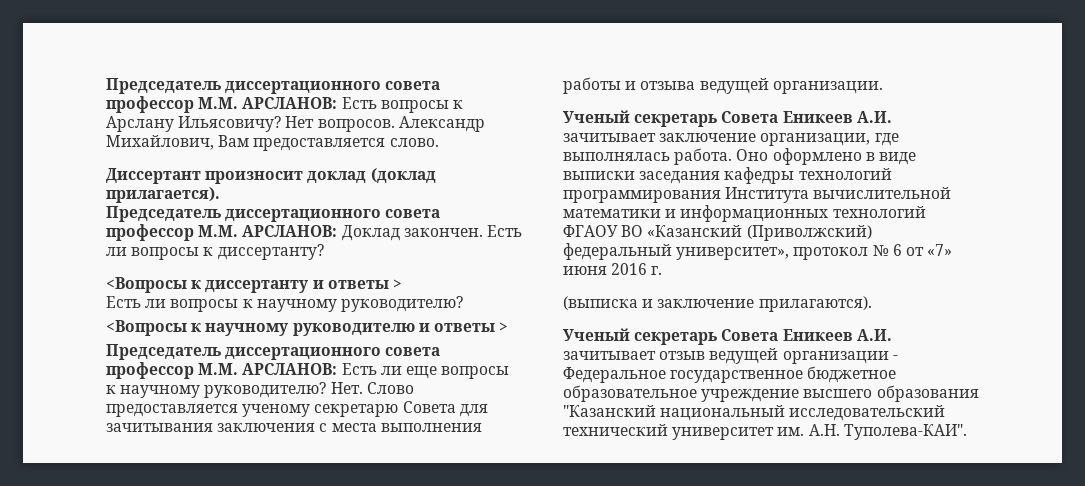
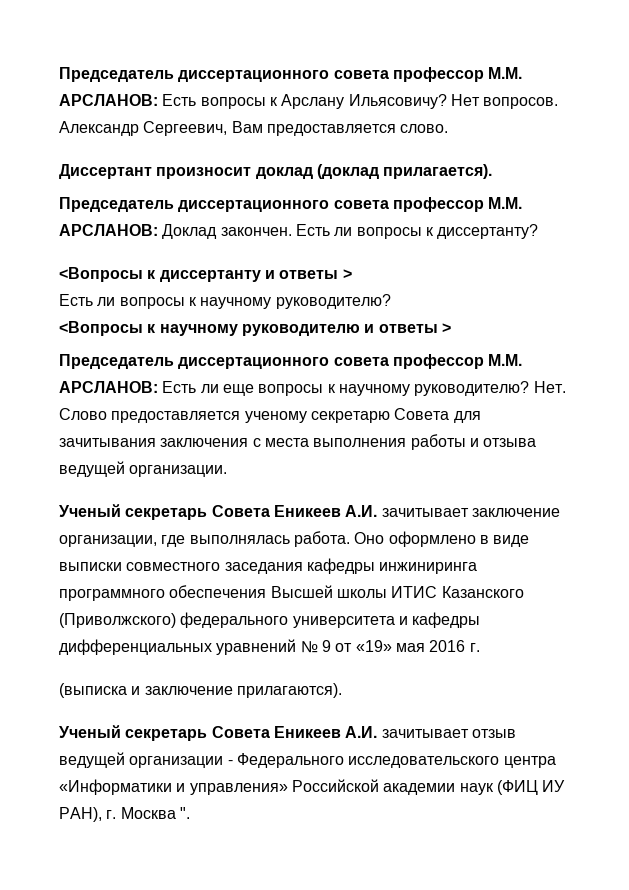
[106,135,214,150] Михайлович, -> [143,121,228,136] Сергеевич,
(635, 175) none -> [126,562,221,571] совместного
[798,168,892,180] [563,187,952,203] [563,205,926,222] [563,225,872,241] [563,243,953,260] [563,266,607,275] технологий программирования Института вычислительной математики и информационных технологий ФГАОУ ВО «Казанский (Приволжский) федеральный университет», протокол № 6 от «7» июня -> [379,562,478,574] [59,585,524,601] [59,612,481,628] [59,639,425,655] инжиниринга программного обеспечения Высшей школы ИТИС Казанского (Приволжского) федерального университета и кафедры дифференциальных уравнений № 9 от «19» мая
[563,366,897,383] [563,385,979,402] [563,405,946,421] [563,424,967,440] Федеральное государственное бюджетное образовательное учреждение высшего образования "Казанский национальный исследовательский технический университет им. А.Н. Туполева-КАИ". -> [236,753,556,768] [59,779,566,795] [59,807,190,822] Федерального исследовательского центра «Информатики и управления» Российской академии наук (ФИЦ ИУ РАН), г. Москва ".

